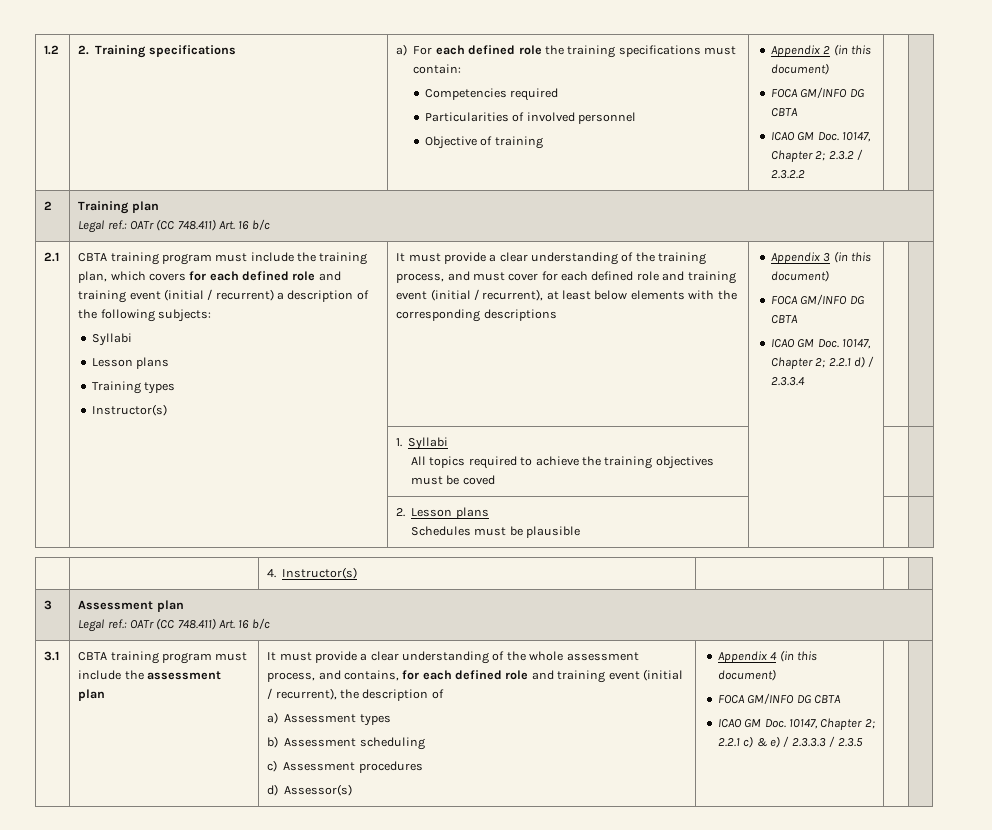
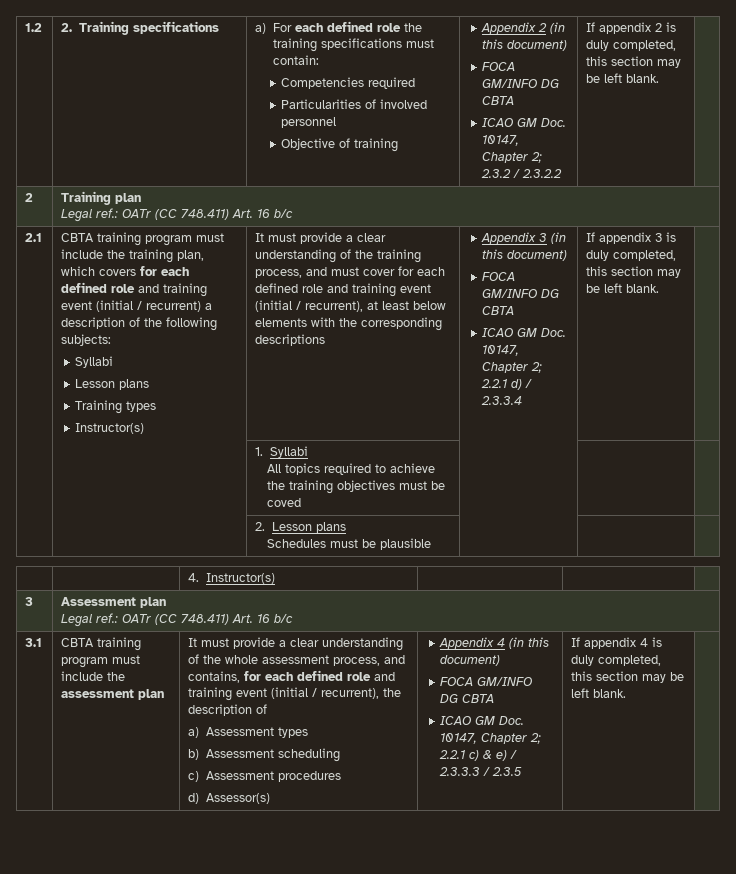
(805, 174) none -> [586,22,677,34] [586,40,677,51] [586,56,682,68] [586,73,660,83] If appendix 2 is duly completed, this section may be left blank.
(805, 381) none -> [586,232,677,244] [586,250,677,261] [586,266,682,278] [586,283,660,293] If appendix 3 is duly completed, this section may be left blank.
(863, 742) none -> [571,637,663,649] [571,655,662,666] [571,671,685,683] [571,688,627,698] If appendix 4 is duly completed, this section may be left blank.

